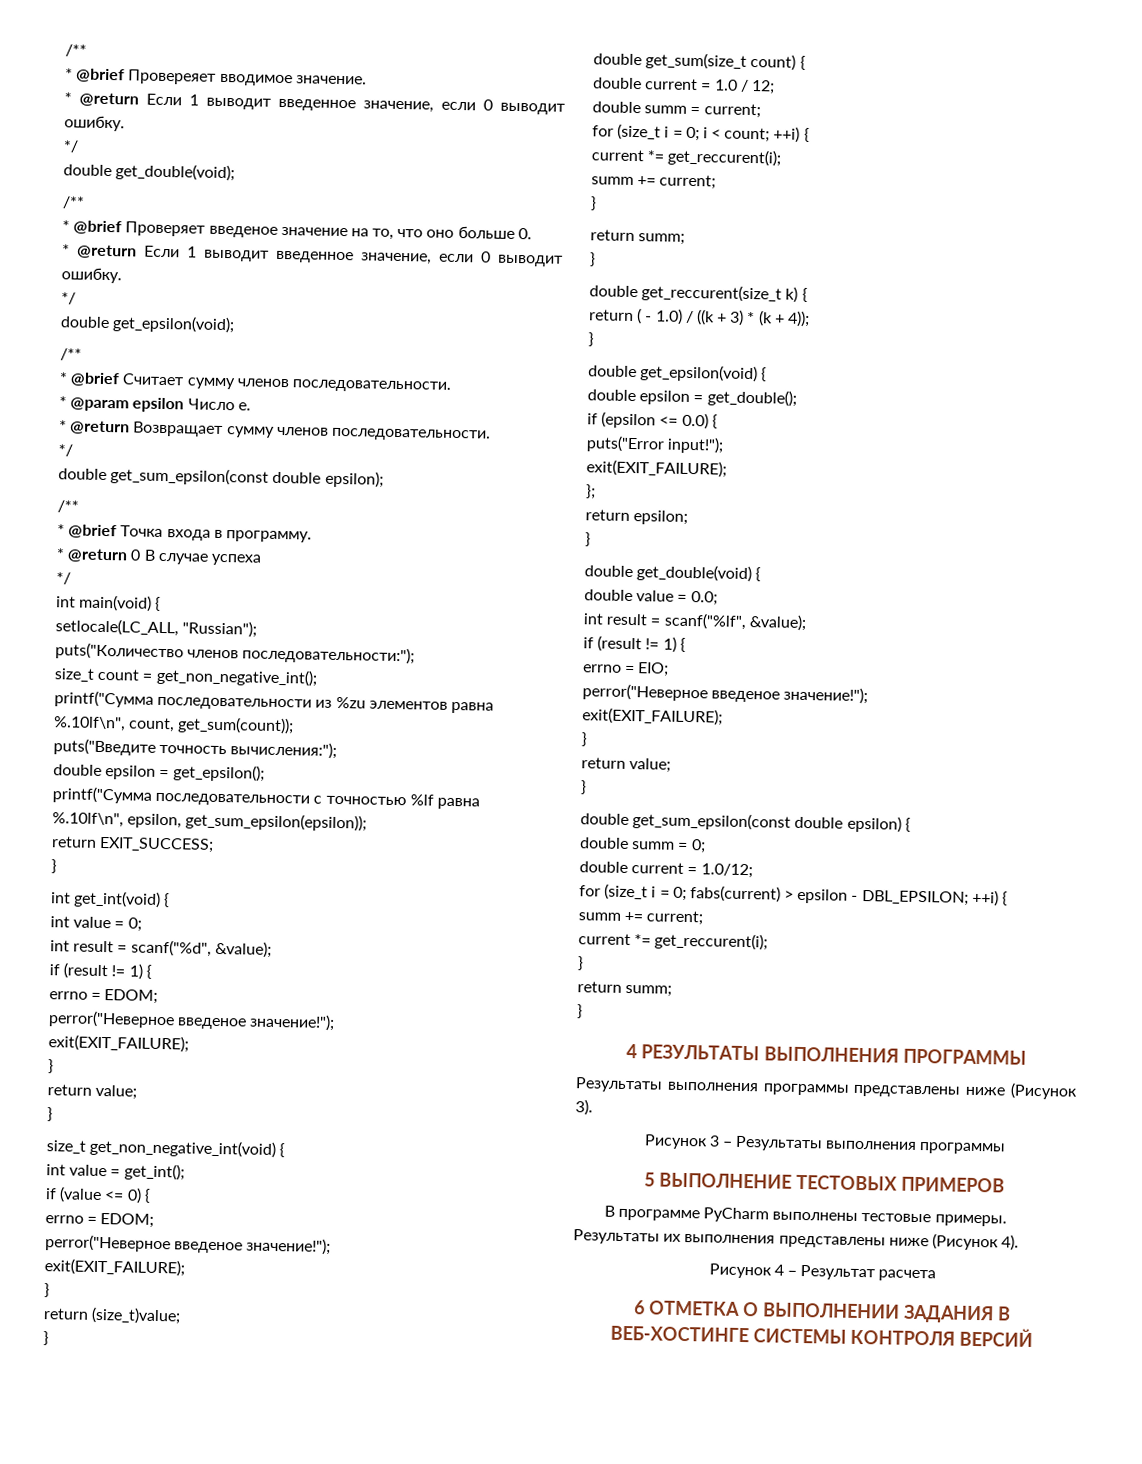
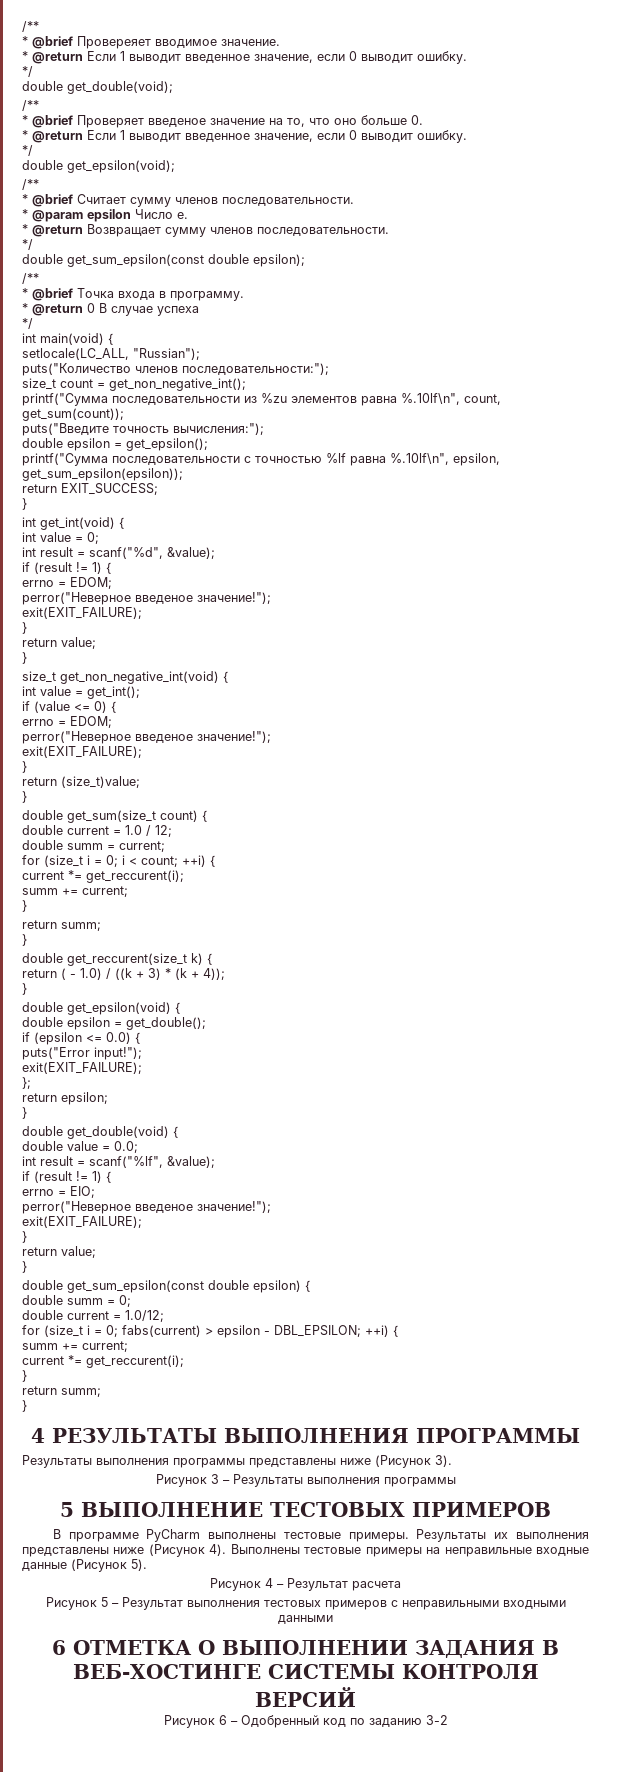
(1020, 1242) none -> [230,1544,590,1557] [22,1559,147,1572] Выполнены тестовые примеры на неправильные входные данные (Рисунок 5).
(937, 1275) none -> [45,1597,566,1610] [278,1615,333,1624] // Рисунок 5 – Результат выполнения тестовых примеров с неправильными входными данными
(1034, 1337) none -> [163,1715,448,1728] // Рисунок 6 – Одобренный код по заданию 3-2

